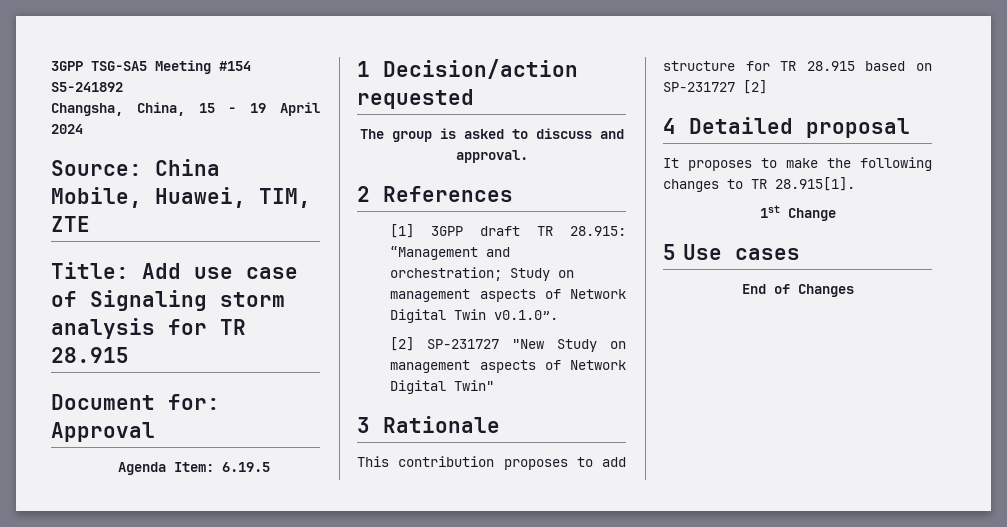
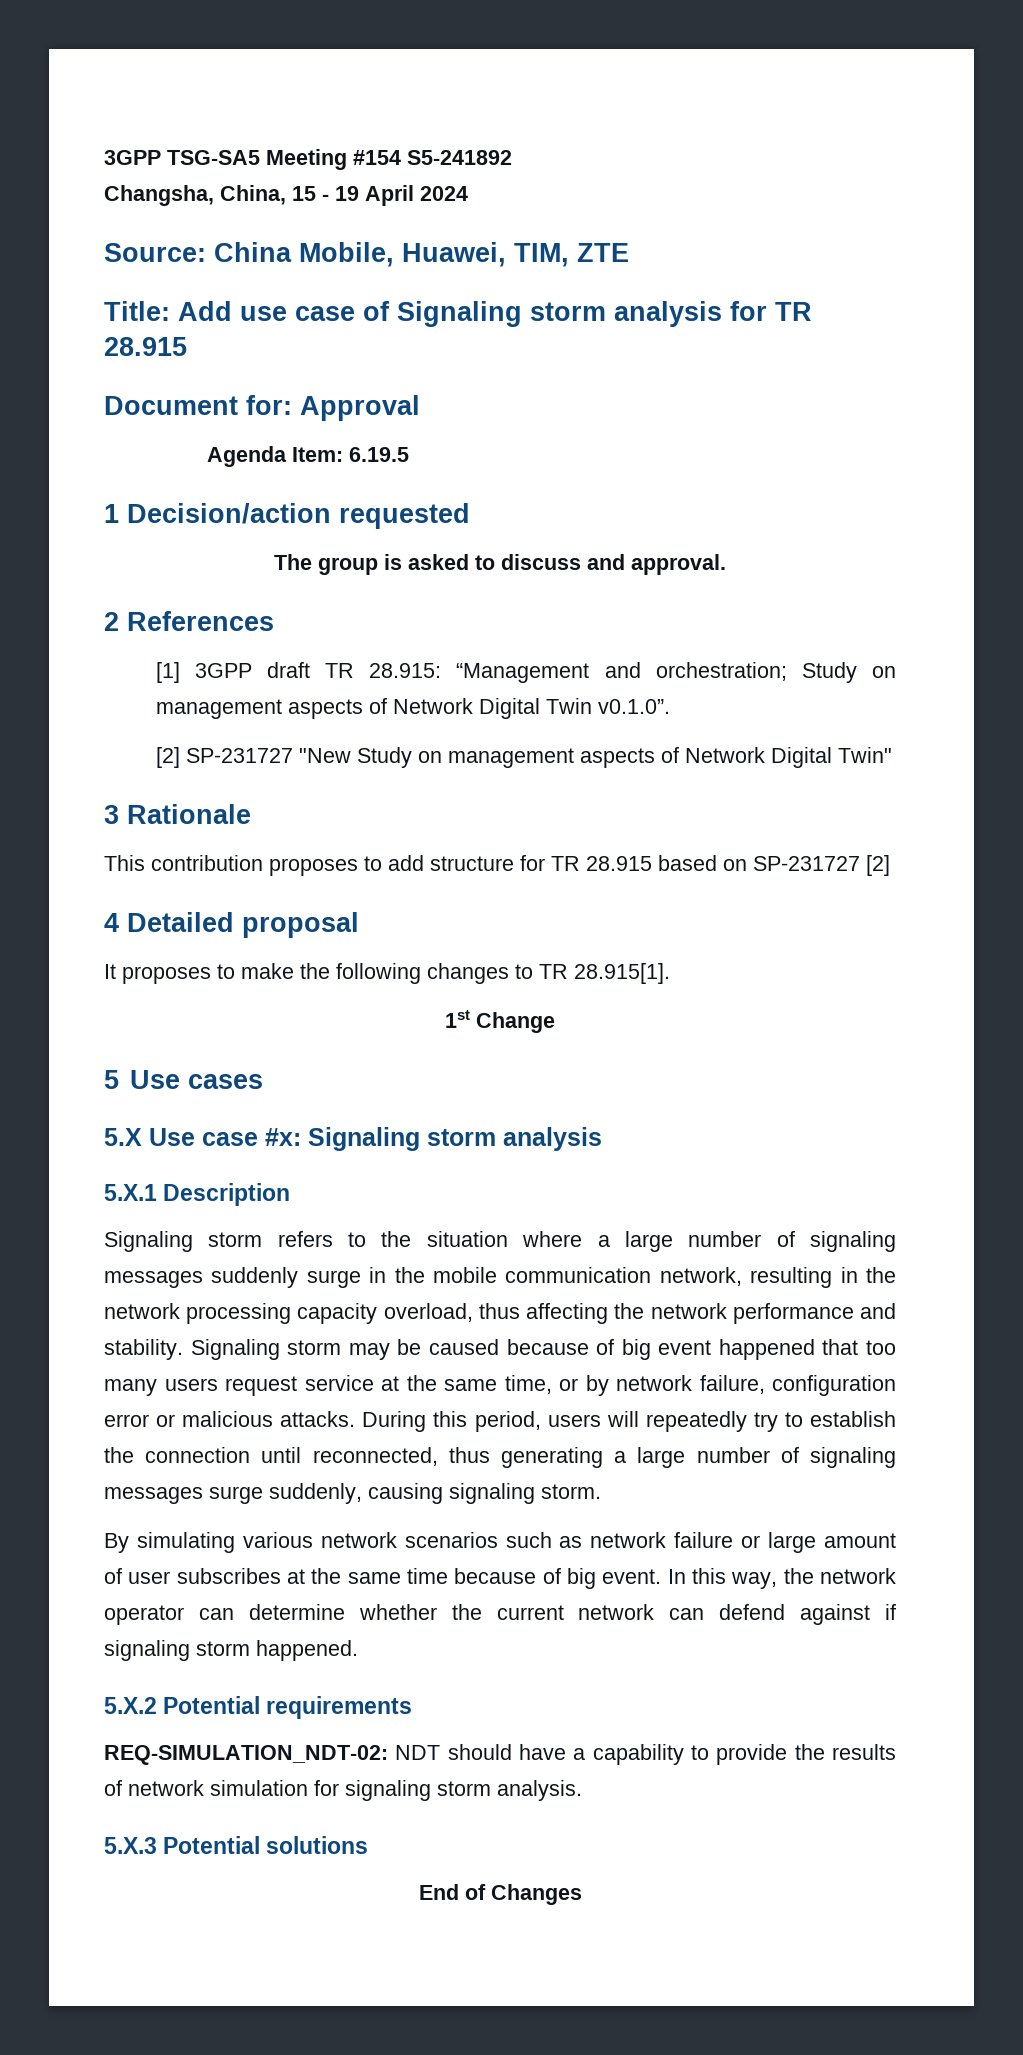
(800, 254) none -> [104,1127,602,1151] [104,1183,291,1206] [104,1231,897,1252] [104,1267,896,1288] [104,1303,896,1324] [104,1339,897,1360] [104,1375,896,1396] [104,1411,897,1432] [104,1447,897,1468] [104,1483,601,1504] [104,1532,896,1553] [104,1568,897,1589] [104,1604,896,1625] [104,1640,358,1661] [104,1696,413,1719] [104,1744,896,1765] [104,1780,582,1801] [104,1836,369,1854] // 5.X Use case #x: Signaling storm analysis // 5.X.1 Description // Signaling storm refers to the situation where a large number of signaling messages suddenly surge in the mobile communication network, resulting in the network processing capacity overload, thus affecting the network performance and stability. Signaling storm may be caused because of big event happened that too many users request service at the same time, or by network failure, configuration error or malicious attacks. During this period, users will repeatedly try to establish the connection until reconnected, thus generating a large number of signaling messages surge suddenly, causing signaling storm. // By simulating various network scenarios such as network failure or large amount of user subscribes at the same time because of big event. In this way, the network operator can determine whether the current network can defend against if signaling storm happened. // 5.X.2 Potential requirements // REQ-SIMULATION_NDT-02: NDT should have a capability to provide the results of network simulation for signaling storm analysis. // 5.X.3 Potential solutions

